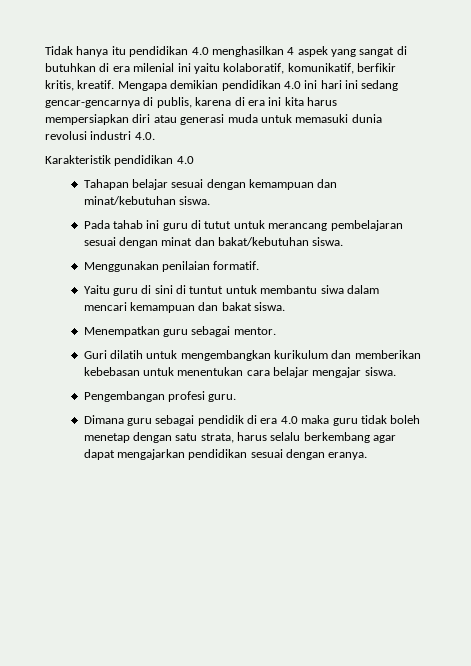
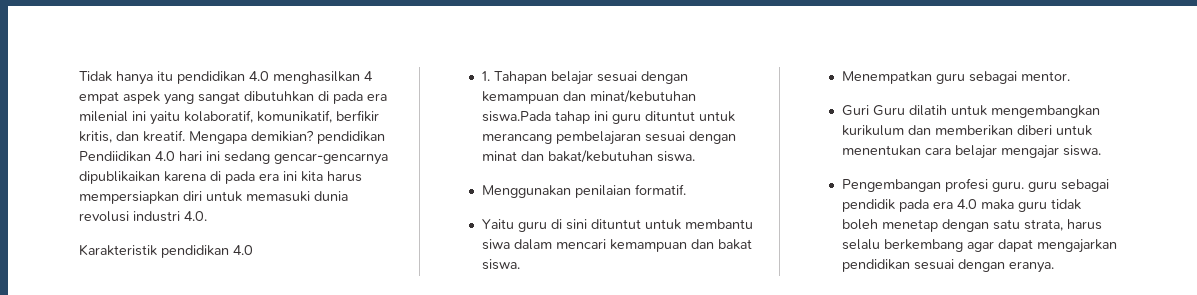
(295, 51) none -> [79,91,119,104] empat
[396,46,407,55] [45,63,110,72] di butuhkan di -> [244,91,363,104] dibutuhkan di pada
(74, 85) none -> [116,131,139,141] dan
[170,80,318,91] demikian pendidikan 4.0 ini -> [251,130,385,144] [79,151,175,162] demikian? pendidikan Pendiidikan 4.0
[143,97,192,108] di publis, -> [79,171,160,184] dipublikaikan
(245, 101) none -> [225,171,255,184] pada
[153,114,258,125] atau generasi muda -> (202, 196) none
(194, 160) none -> [481,71,490,81] 1.
[178,196,210,205] [83,220,232,231] siswa. // Pada tahab ini guru di tutut -> [481,111,695,124] siswa.Pada tahap ini guru dituntut
[176,285,224,294] di tuntut -> [590,219,641,229] dituntut
(107, 354) none -> [872,105,905,116] Guru
[83,367,140,376] kebebasan -> [1016,125,1052,135] diberi
[83,415,124,424] // Dimana -> (1024, 186) none
[247,415,258,424] di -> [898,199,929,212] pada

